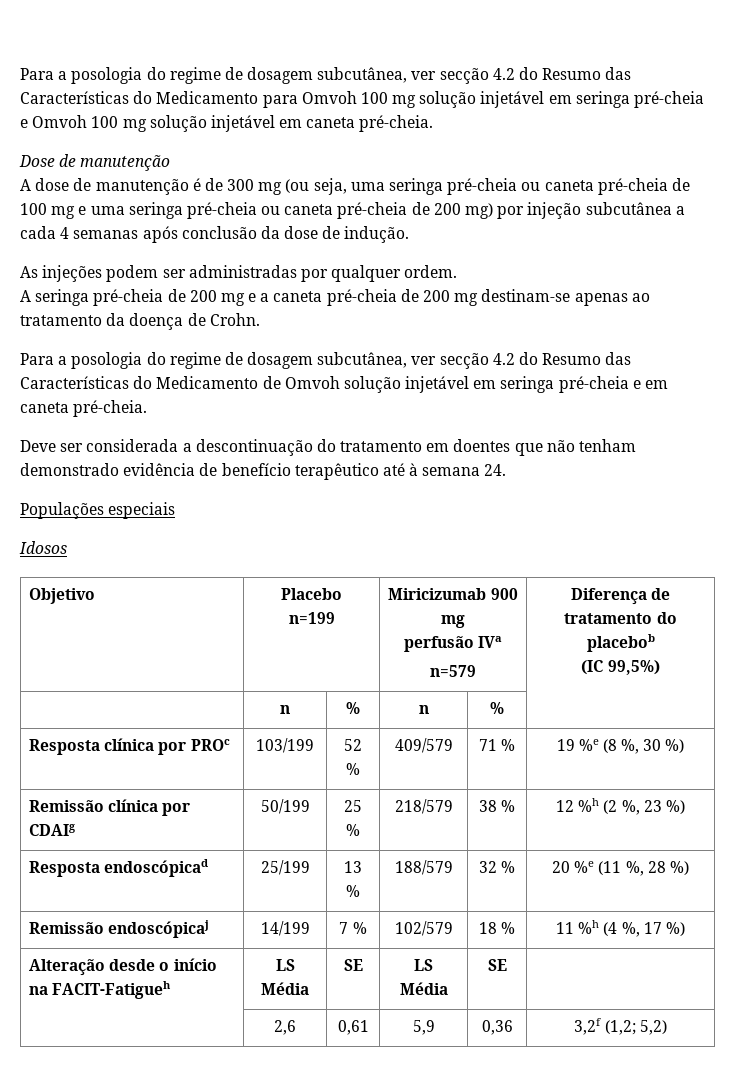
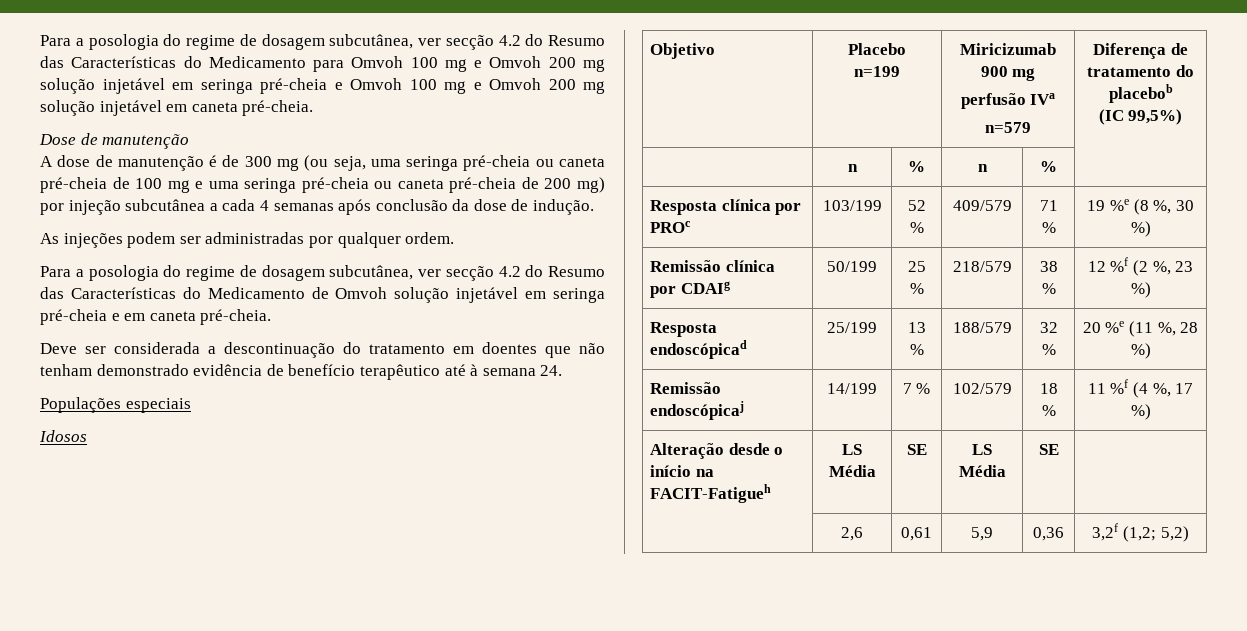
(417, 101) none -> [474,56,605,72] e Omvoh 200 mg
(147, 125) none -> [473,78,605,94] e Omvoh 200 mg
[20,289,650,306] [20,313,260,330] // A seringa pré-cheia de 200 mg e a caneta pré-cheia de 200 mg destinam-se apenas ao tratamento da doença de Crohn. -> (455, 238) none
[578,798,600,812] %h -> [1110,257,1129,272] %f
[578,920,600,934] %h -> [1110,379,1129,394] %f

